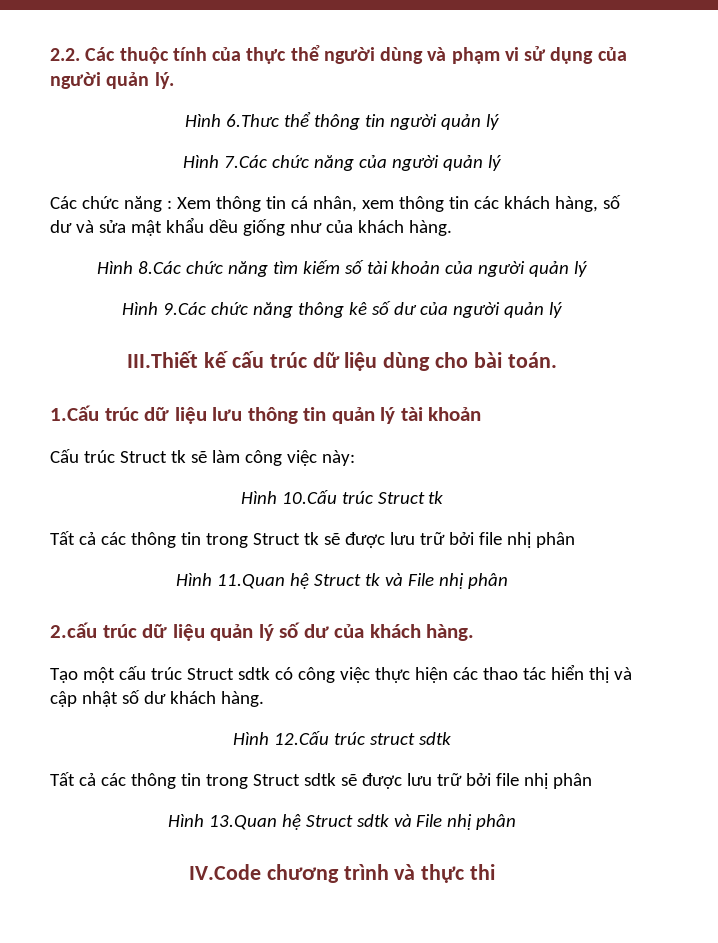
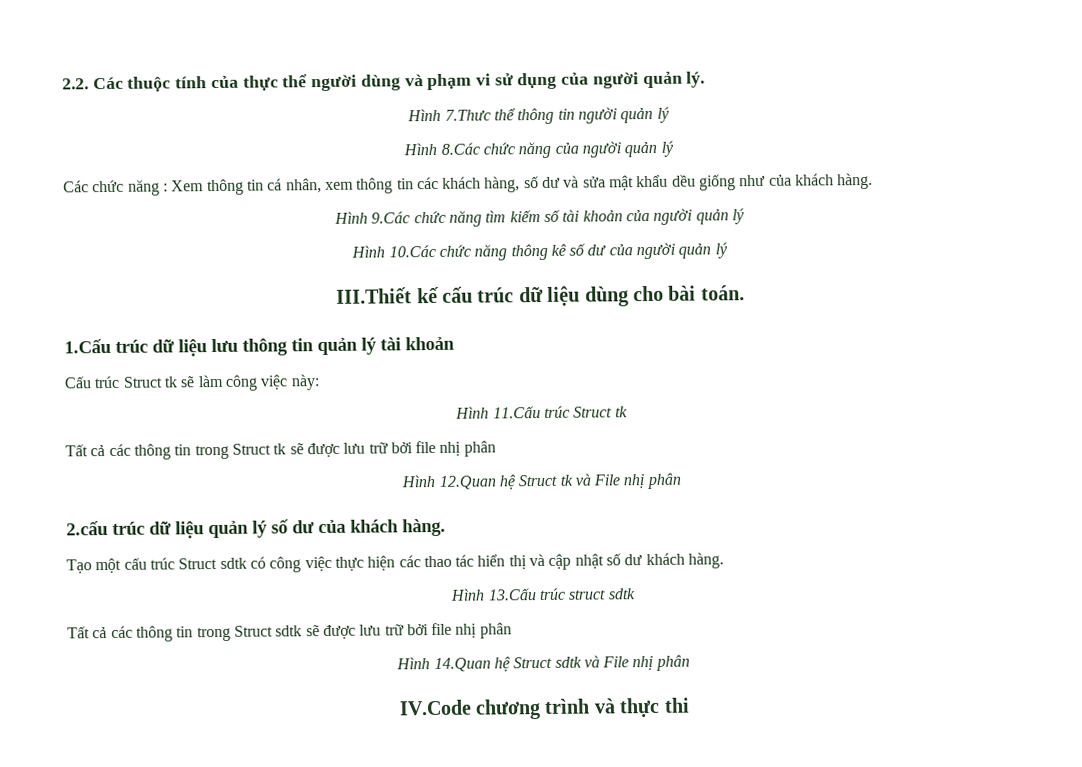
[226,114,280,127] 6.Thưc -> [444,109,491,121] 7.Thưc
[224,155,268,168] 7.Các -> [440,142,480,155] 8.Các
[137,261,181,274] 8.Các -> [371,211,411,224] 9.Các
[163,302,207,315] 9.Các -> [388,244,436,258] 10.Các
[281,490,337,504] 10.Cấu -> [492,406,541,419] 11.Cấu
[217,574,286,589] 11.Quan -> [438,475,496,490] 12.Quan
[274,731,330,745] 12.Cấu -> [487,588,537,601] 13.Cấu
[208,815,277,830] 13.Quan -> [433,657,491,673] 14.Quan

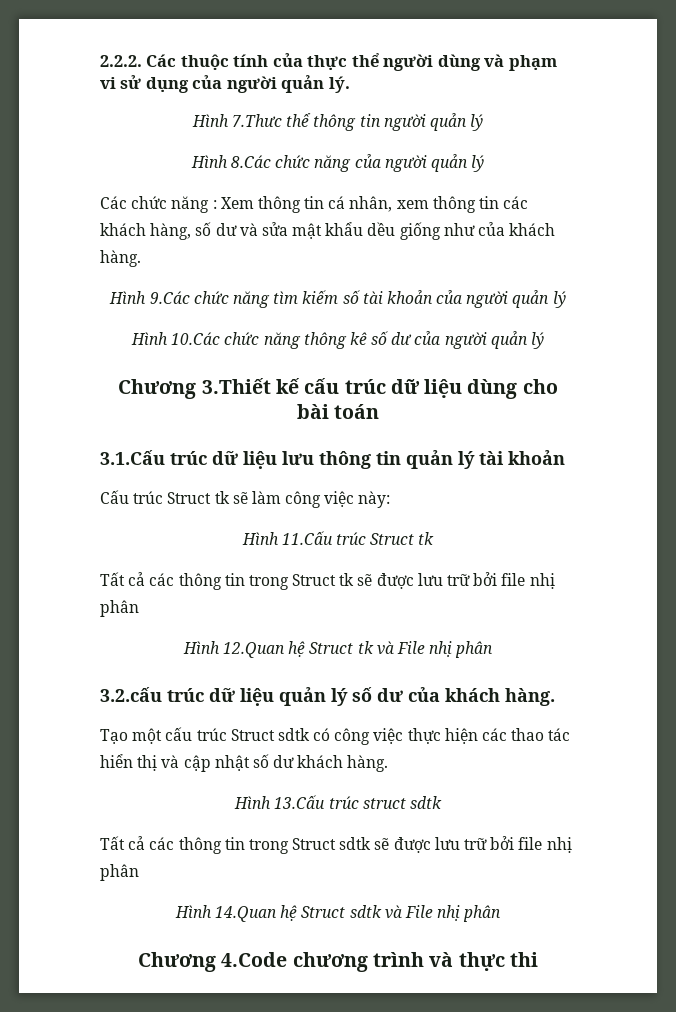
[62,78,89,90] 2.2. -> [100,55,142,67] 2.2.2.
[336,287,413,304] III.Thiết -> [118,378,271,399] Chương 3.Thiết
[700,285,745,301] [64,338,111,354] toán. // 1.Cấu -> [334,404,380,419] [100,450,165,465] toán // 3.1.Cấu
[66,521,108,536] 2.cấu -> [100,687,162,702] 3.2.cấu
[398,699,472,716] IV.Code -> [138,952,288,972] Chương 4.Code

